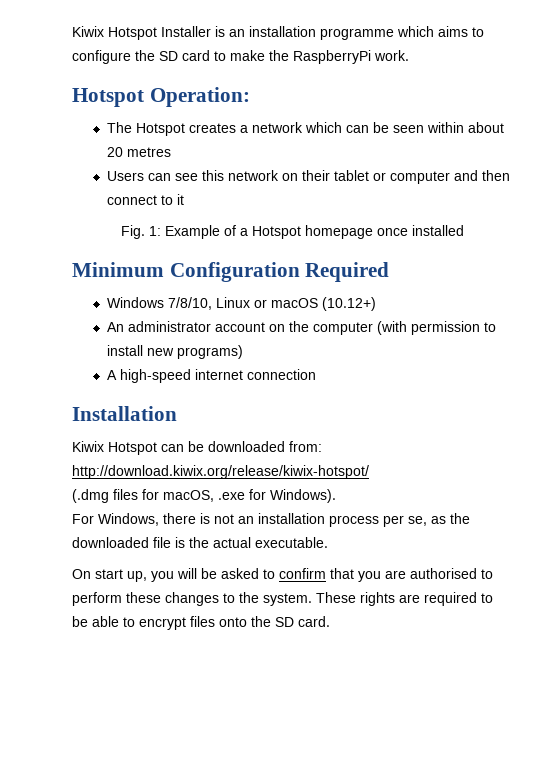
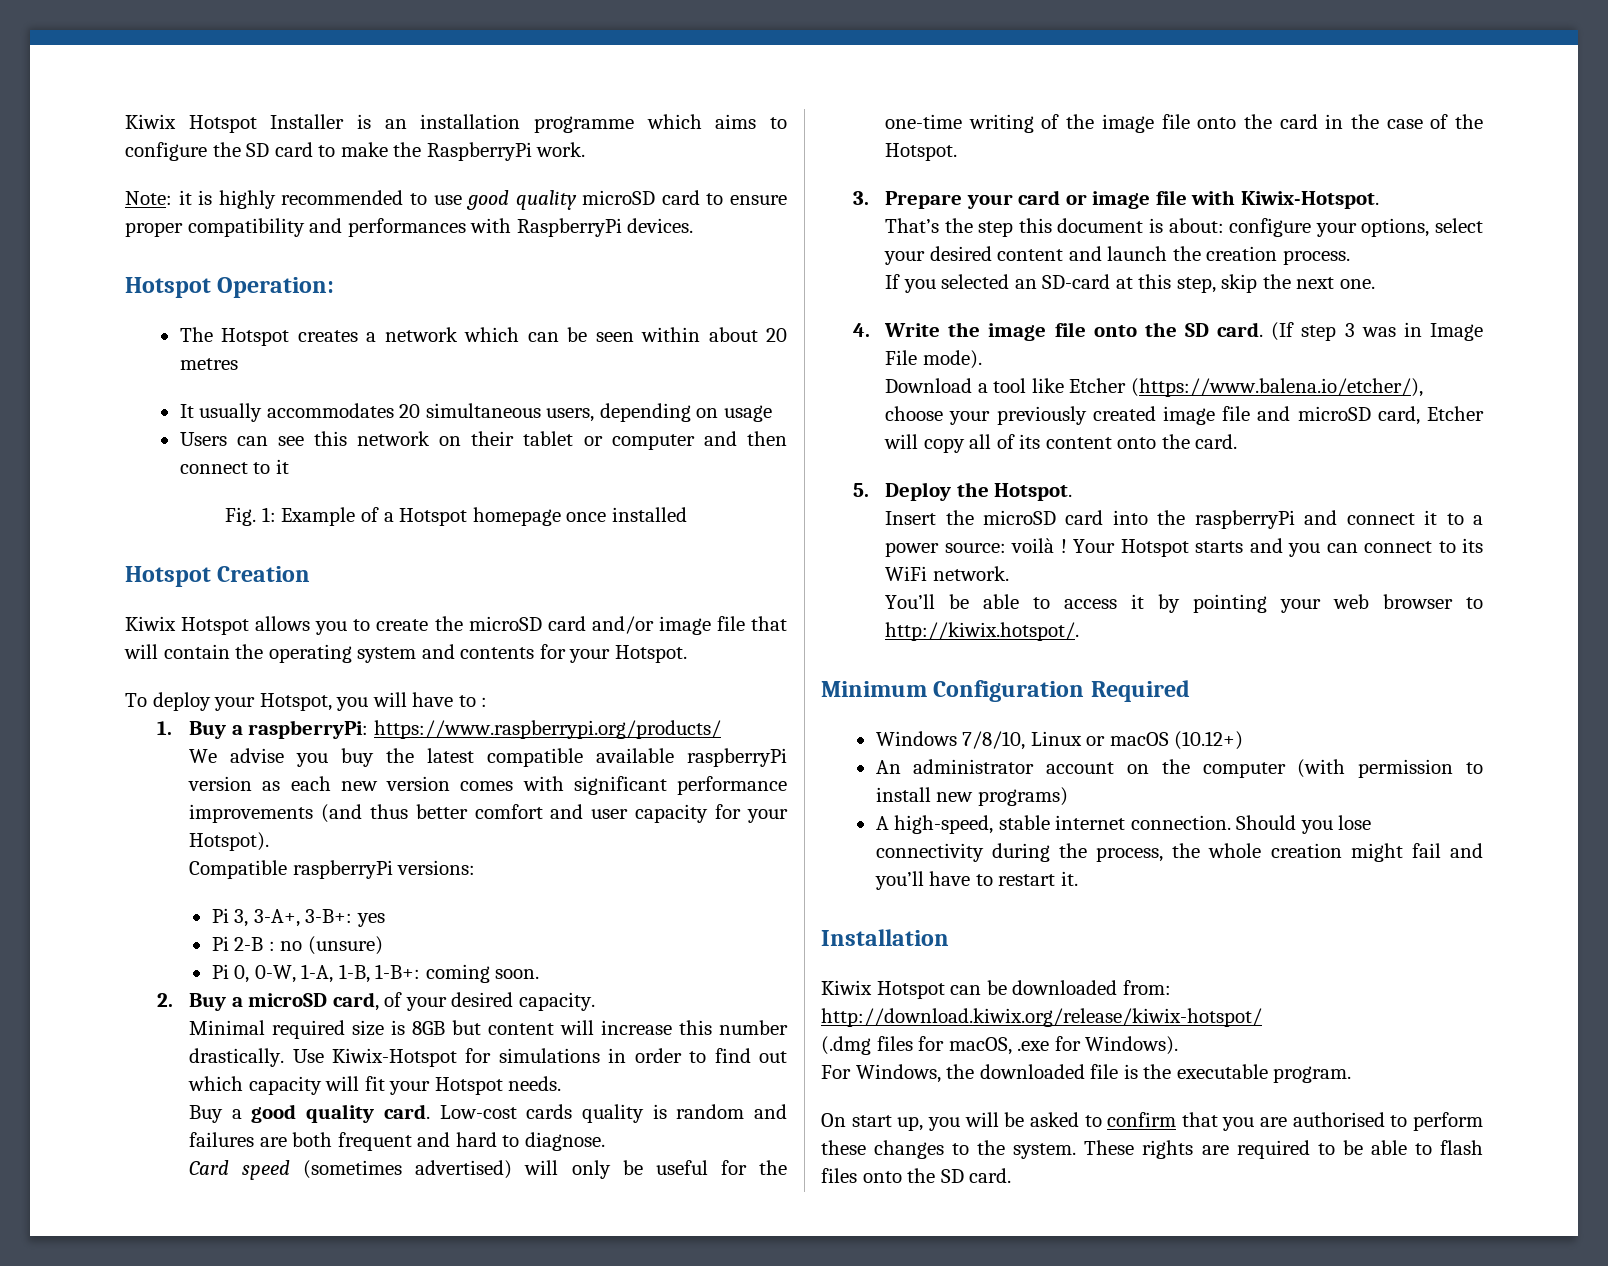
(409, 55) none -> [125,190,788,210] [125,218,694,237] // Note: it is highly recommended to use good quality microSD card to ensure proper compatibility and performances with RaspberryPi devices.
(171, 152) none -> [179,403,772,422] // It usually accommodates 20 simultaneous users, depending on usage
(464, 230) none -> [125,566,311,587] [125,616,788,635] [124,644,687,663] [125,692,488,711] [157,720,721,739] [189,748,787,767] [188,776,787,795] [189,804,789,823] [189,832,270,851] [189,860,476,879] [211,908,385,927] [211,936,383,955] [211,964,540,983] [157,992,595,1011] [189,1020,789,1039] [189,1048,787,1067] [188,1076,562,1095] [189,1104,788,1123] [189,1132,605,1151] [189,1160,788,1180] [885,114,1483,133] [885,143,958,161] [853,190,1379,209] [885,218,1483,237] [884,246,1350,265] [885,274,1375,293] [853,322,1484,341] [885,350,982,369] [885,378,1423,397] [885,406,1484,425] [884,434,1238,453] [853,482,1073,501] [885,510,1483,529] [885,538,1483,557] [885,566,1009,581] [885,594,1483,613] [885,622,1080,641] // Hotspot Creation // Kiwix Hotspot allows you to create the microSD card and/or image file that will contain the operating system and contents for your Hotspot. // To deploy your Hotspot, you will have to : // 1. Buy a raspberryPi: https://www.raspberrypi.org/products/ // We advise you buy the latest compatible available raspberryPi version as each new version comes with significant performance improvements (and thus better comfort and user capacity for your Hotspot). // Compatible raspberryPi versions: // Pi 3, 3-A+, 3-B+: yes // Pi 2-B : no (unsure) // Pi 0, 0-W, 1-A, 1-B, 1-B+: coming soon. // 2. Buy a microSD card, of your desired capacity. // Minimal required size is 8GB but content will increase this number drastically. Use Kiwix-Hotspot for simulations in order to find out which capacity will fit your Hotspot needs. // Buy a good quality card. Low-cost cards quality is random and failures are both frequent and hard to diagnose. // Card speed (sometimes advertised) will only be useful for the one-time writing of the image file onto the card in the case of the Hotspot. // 3. Prepare your card or image file with Kiwix-Hotspot. // That’s the step this document is about: configure your options, select your desired content and launch the creation process. // If you selected an SD-card at this step, skip the next one. // 4. Write the image file onto the SD card. (If step 3 was in Image File mode). // Download a tool like Etcher (https://www.balena.io/etcher/), choose your previously created image file and microSD card, Etcher will copy all of its content onto the card. // 5. Deploy the Hotspot. // Insert the microSD card into the raspberryPi and connect it to a power source: voilà ! Your Hotspot starts and you can connect to its WiFi network. // You’ll be able to access it by pointing your web browser to http://kiwix.hotspot/.
[119,369,316,383] high-speed internet connection -> [894,815,1372,834] [875,843,1483,862] [874,871,1078,890] high-speed, stable internet connection. Should you lose connectivity during the process, the whole creation might fail and you’ll have to restart it.
[163,513,446,527] there is not an installation process per se, as -> (941, 1073) none
[213,537,328,548] actual executable. -> [1176,1064,1352,1083] executable program.
[139,617,186,630] encrypt -> [1440,1140,1484,1155] flash

